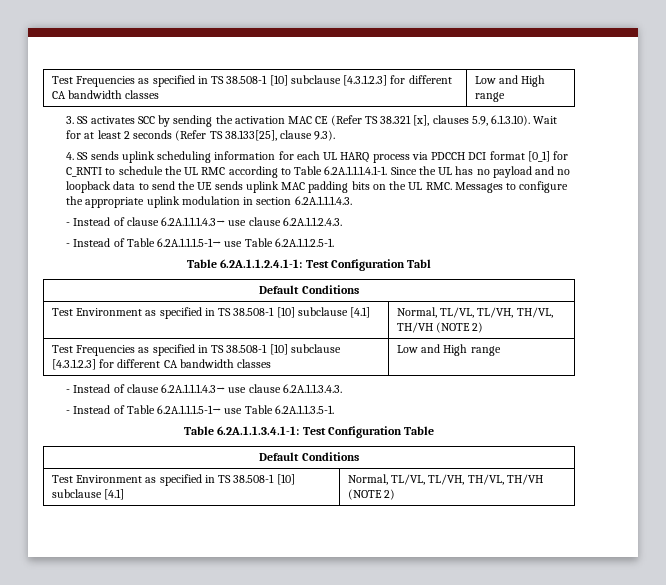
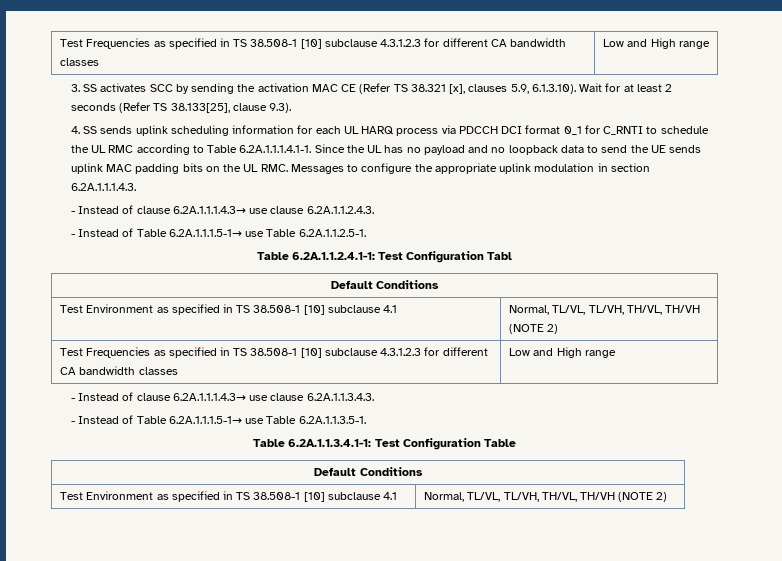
[51,75,388,87] Test Frequencies as specified in TS 38.508-1 [10] subclause [4.3.1.2.3] -> [60,38,422,49] Test Frequencies as specified in TS 38.508-1 [10] subclause 4.3.1.2.3
[527,151,550,162] [0_1] -> [563,126,582,135] 0_1
[350,307,371,318] [4.1] -> [383,305,398,313] 4.1
[51,359,96,370] [4.3.1.2.3] -> [380,348,422,356] 4.3.1.2.3
[104,489,125,500] [4.1] -> [383,492,398,500] 4.1

